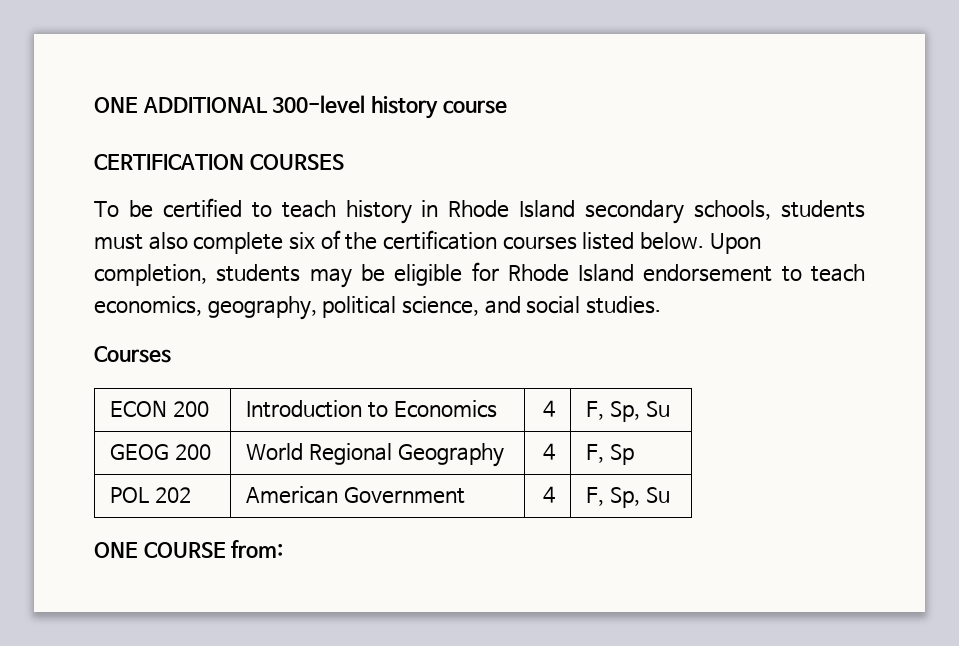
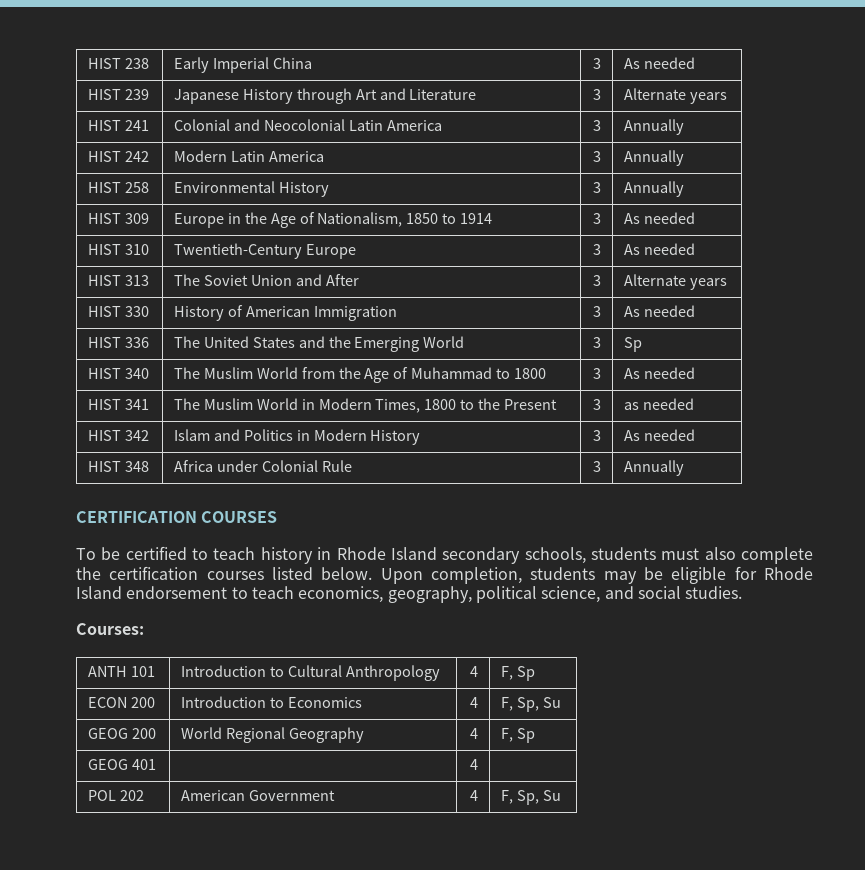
[94,95,507,119] ONE ADDITIONAL 300-level history course -> [87,58,149,69] [173,57,312,73] [593,58,602,69] [623,57,695,69] [87,89,149,100] [173,88,477,104] [593,89,602,100] [623,88,727,104] [87,120,149,131] [173,119,442,131] [593,120,602,131] [623,119,684,135] [87,151,149,162] [173,150,324,162] [593,151,602,162] [623,150,684,166] [87,182,149,193] [173,181,329,197] [593,182,602,193] [623,181,684,197] [87,213,149,224] [173,212,493,228] [593,213,602,224] [623,212,695,224] [87,244,149,255] [173,243,356,259] [593,244,602,255] [623,243,695,255] [87,275,149,286] [173,274,359,286] [593,275,602,286] [623,274,727,290] [87,306,149,317] [173,305,397,321] [593,306,602,317] [623,305,695,317] [87,337,149,348] [173,336,465,352] [593,337,602,348] [623,337,642,352] [87,368,149,379] [173,367,547,383] [593,368,602,379] [623,367,695,379] [87,399,149,410] [173,398,558,413] [593,399,602,410] [623,398,694,410] [87,430,149,441] [173,429,421,445] [593,430,602,441] [623,429,695,441] [87,461,149,472] [173,460,352,472] [593,461,602,472] [623,460,684,476] HIST 238 | Early Imperial China | 3 | As needed // HIST 239 | Japanese History through Art and Literature | 3 | Alternate years // HIST 241 | Colonial and Neocolonial Latin America | 3 | Annually // HIST 242 | Modern Latin America | 3 | Annually // HIST 258 | Environmental History | 3 | Annually // HIST 309 | Europe in the Age of Nationalism, 1850 to 1914 | 3 | As needed // HIST 310 | Twentieth-Century Europe | 3 | As needed // HIST 313 | The Soviet Union and After | 3 | Alternate years // HIST 330 | History of American Immigration | 3 | As needed // HIST 336 | The United States and the Emerging World | 3 | Sp // HIST 340 | The Muslim World from the Age of Muhammad to 1800 | 3 | As needed // HIST 341 | The Muslim World in Modern Times, 1800 to the Present | 3 | as needed // HIST 342 | Islam and Politics in Modern History | 3 | As needed // HIST 348 | Africa under Colonial Rule | 3 | Annually
[289,230,341,250] six of -> (813, 555) none
[94,346,171,363] Courses -> [76,623,144,635] [87,666,155,677] [180,665,440,681] [470,666,479,677] [500,666,535,681] Courses: // ANTH 101 | Introduction to Cultural Anthropology | 4 | F, Sp
(635, 454) none -> [87,759,156,770] [470,759,479,770] // GEOG 401 | | 4 |
[94,540,284,558] // ONE COURSE from: -> (561, 795) none

